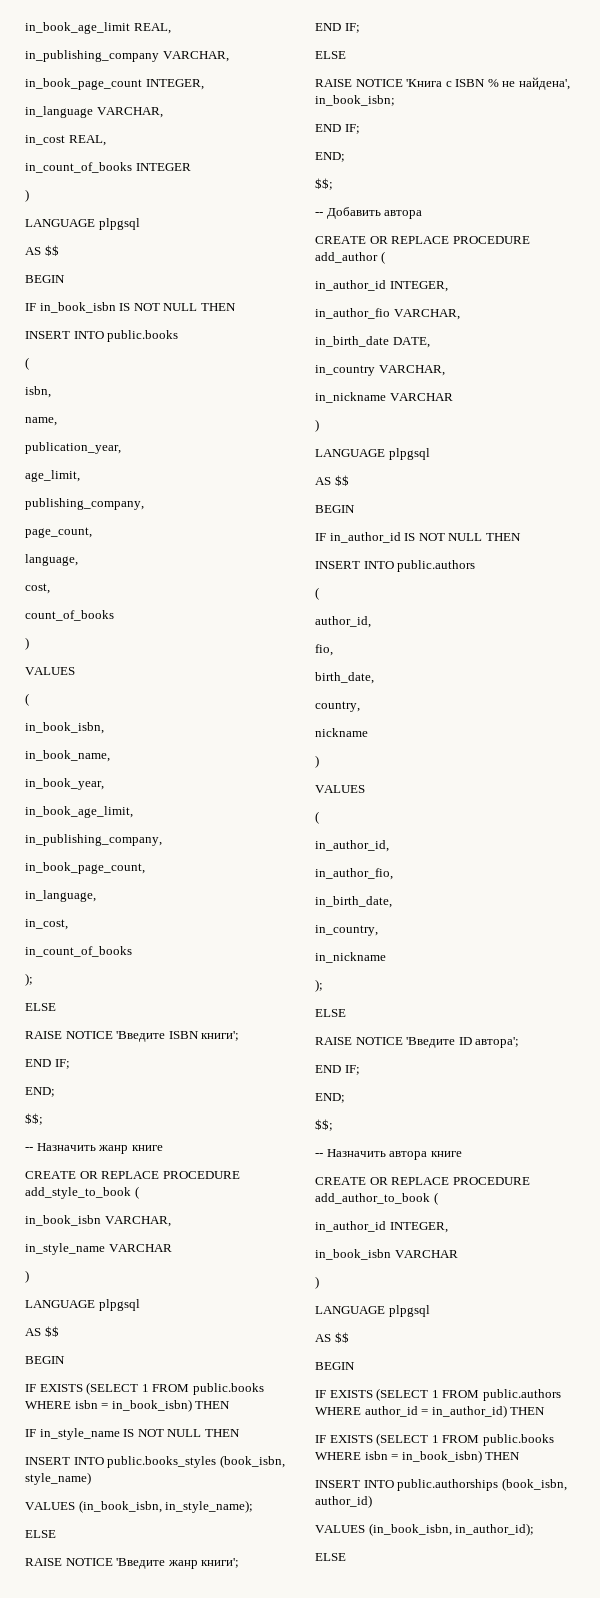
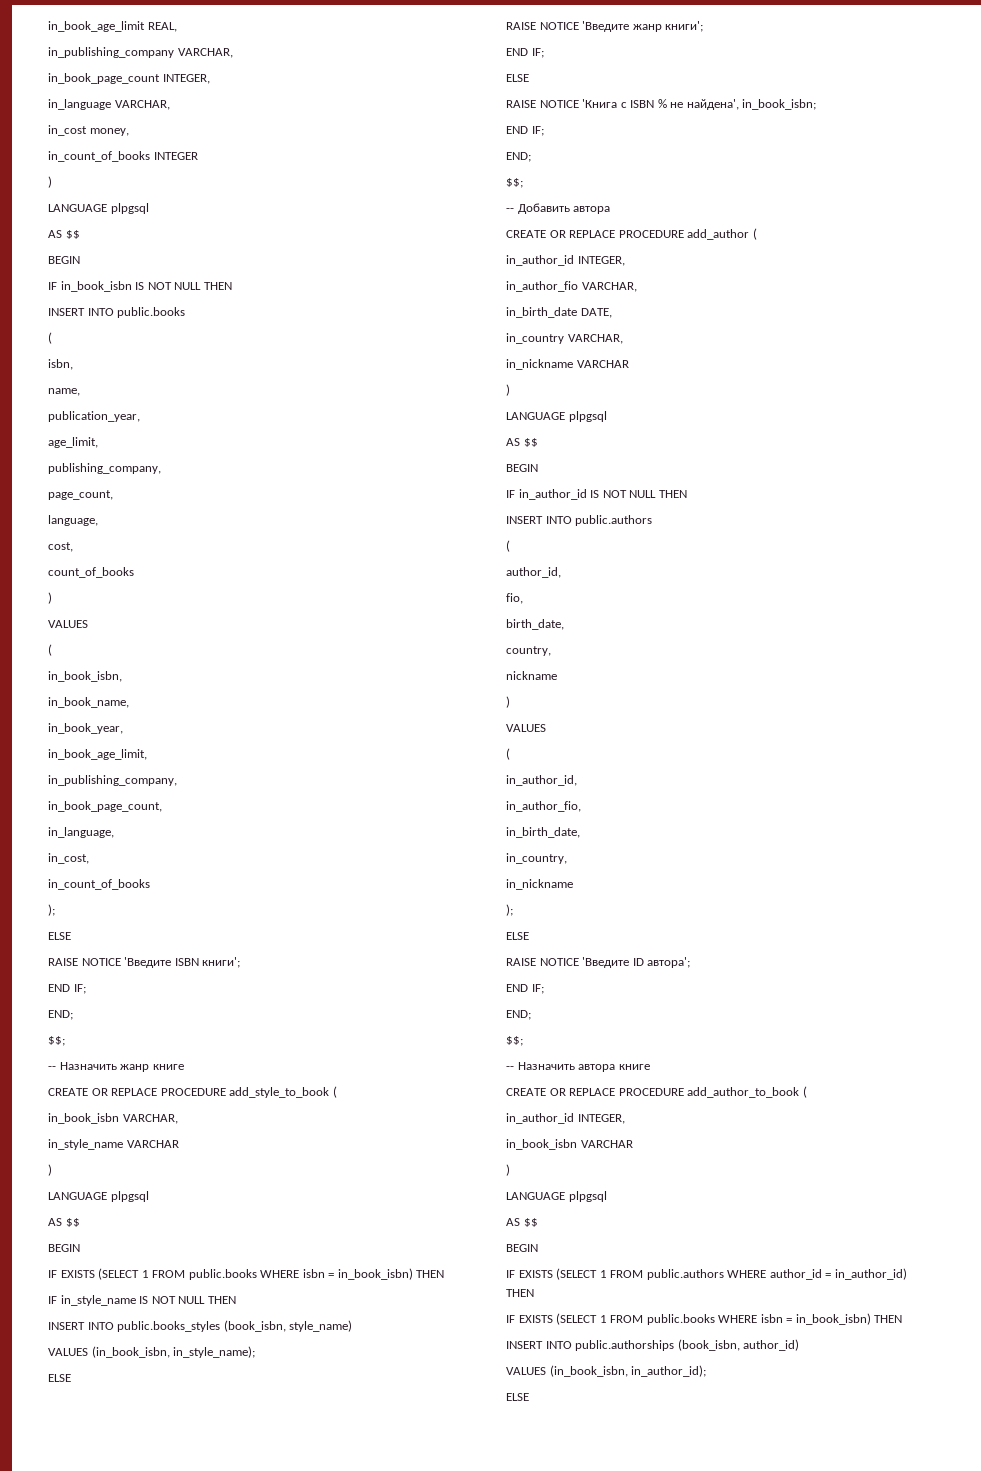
[68,135,106,146] REAL, -> [89,128,129,136] money,

